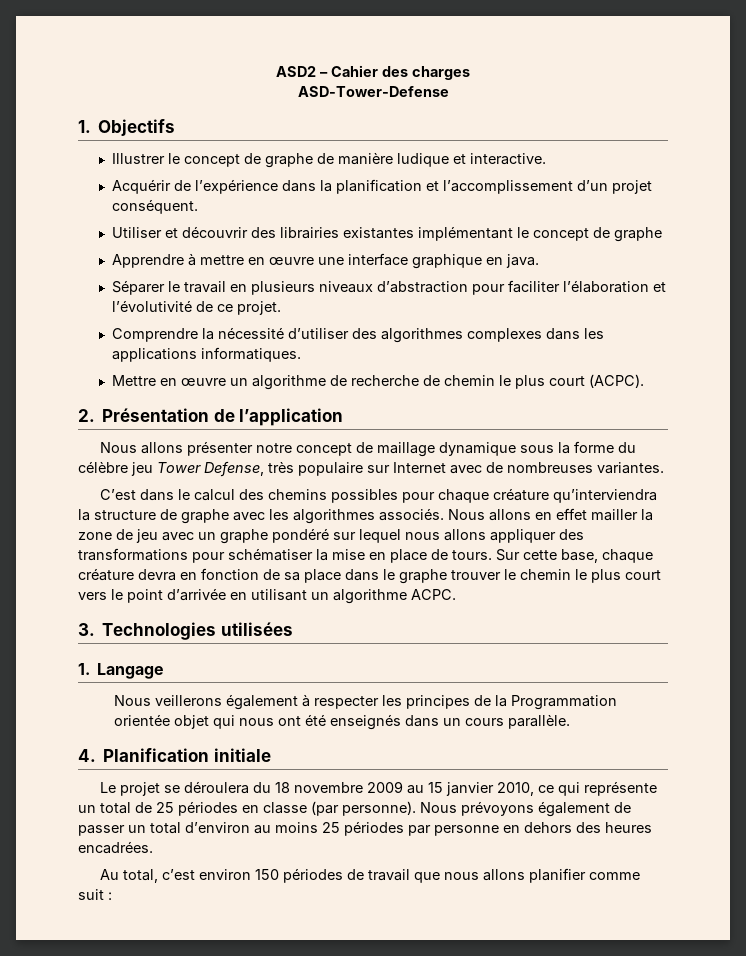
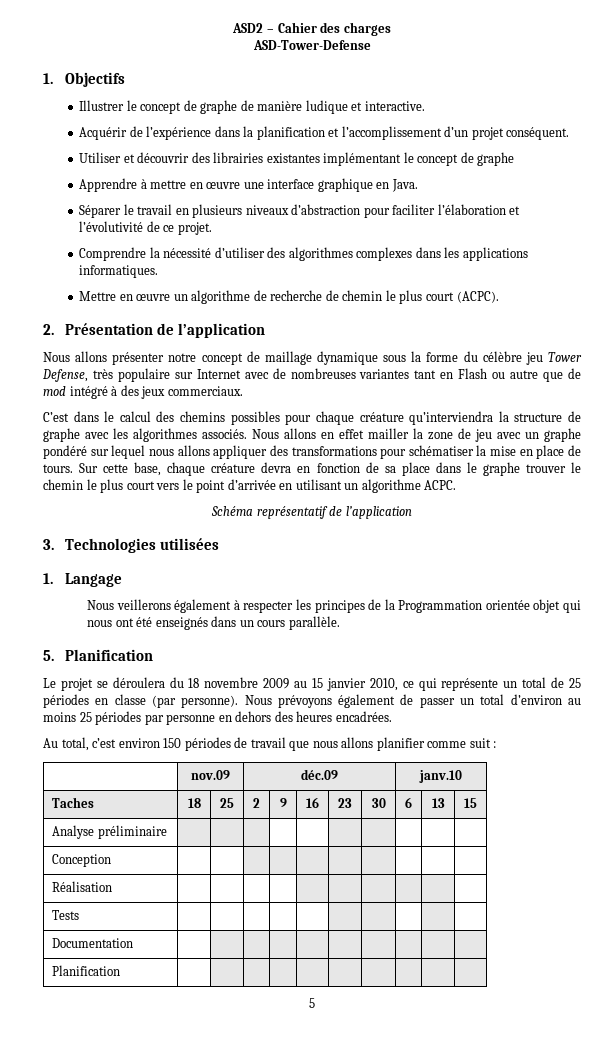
[506,254,540,268] java. -> [391,179,418,192] Java.
[597,462,664,474] variantes. -> [359,368,581,382] [43,385,243,399] variantes tant en Flash ou autre que de mod intégré à des jeux commerciaux.
(456, 594) none -> [211,506,412,519] // Schéma représentatif de l’application
[78,748,271,762] 4. Planification initiale -> [43,649,154,661] 5. Planification
(112, 896) none -> [191,770,230,780] [301,769,338,780] [419,770,462,783] [52,797,95,808] [187,798,201,808] [220,798,234,808] [253,798,260,808] [279,798,287,808] [306,797,319,808] [338,798,352,808] [371,798,386,808] [405,797,412,808] [431,798,445,808] [464,798,477,808] [52,825,167,839] [52,854,112,867] [52,881,113,892] [52,910,80,920] [52,938,134,948] [52,965,121,976] [309,998,315,1008] // | nov.09 | déc.09 | janv.10 // Taches | 18 | 25 | 2 | 9 | 16 | 23 | 30 | 6 | 13 | 15 // Analyse préliminaire | | | | | | | | | | // Conception | | | | | | | | | | // Réalisation | | | | | | | | | | // Tests | | | | | | | | | | // Documentation | | | | | | | | | | // Planification | | | | | | | | | | // 5

